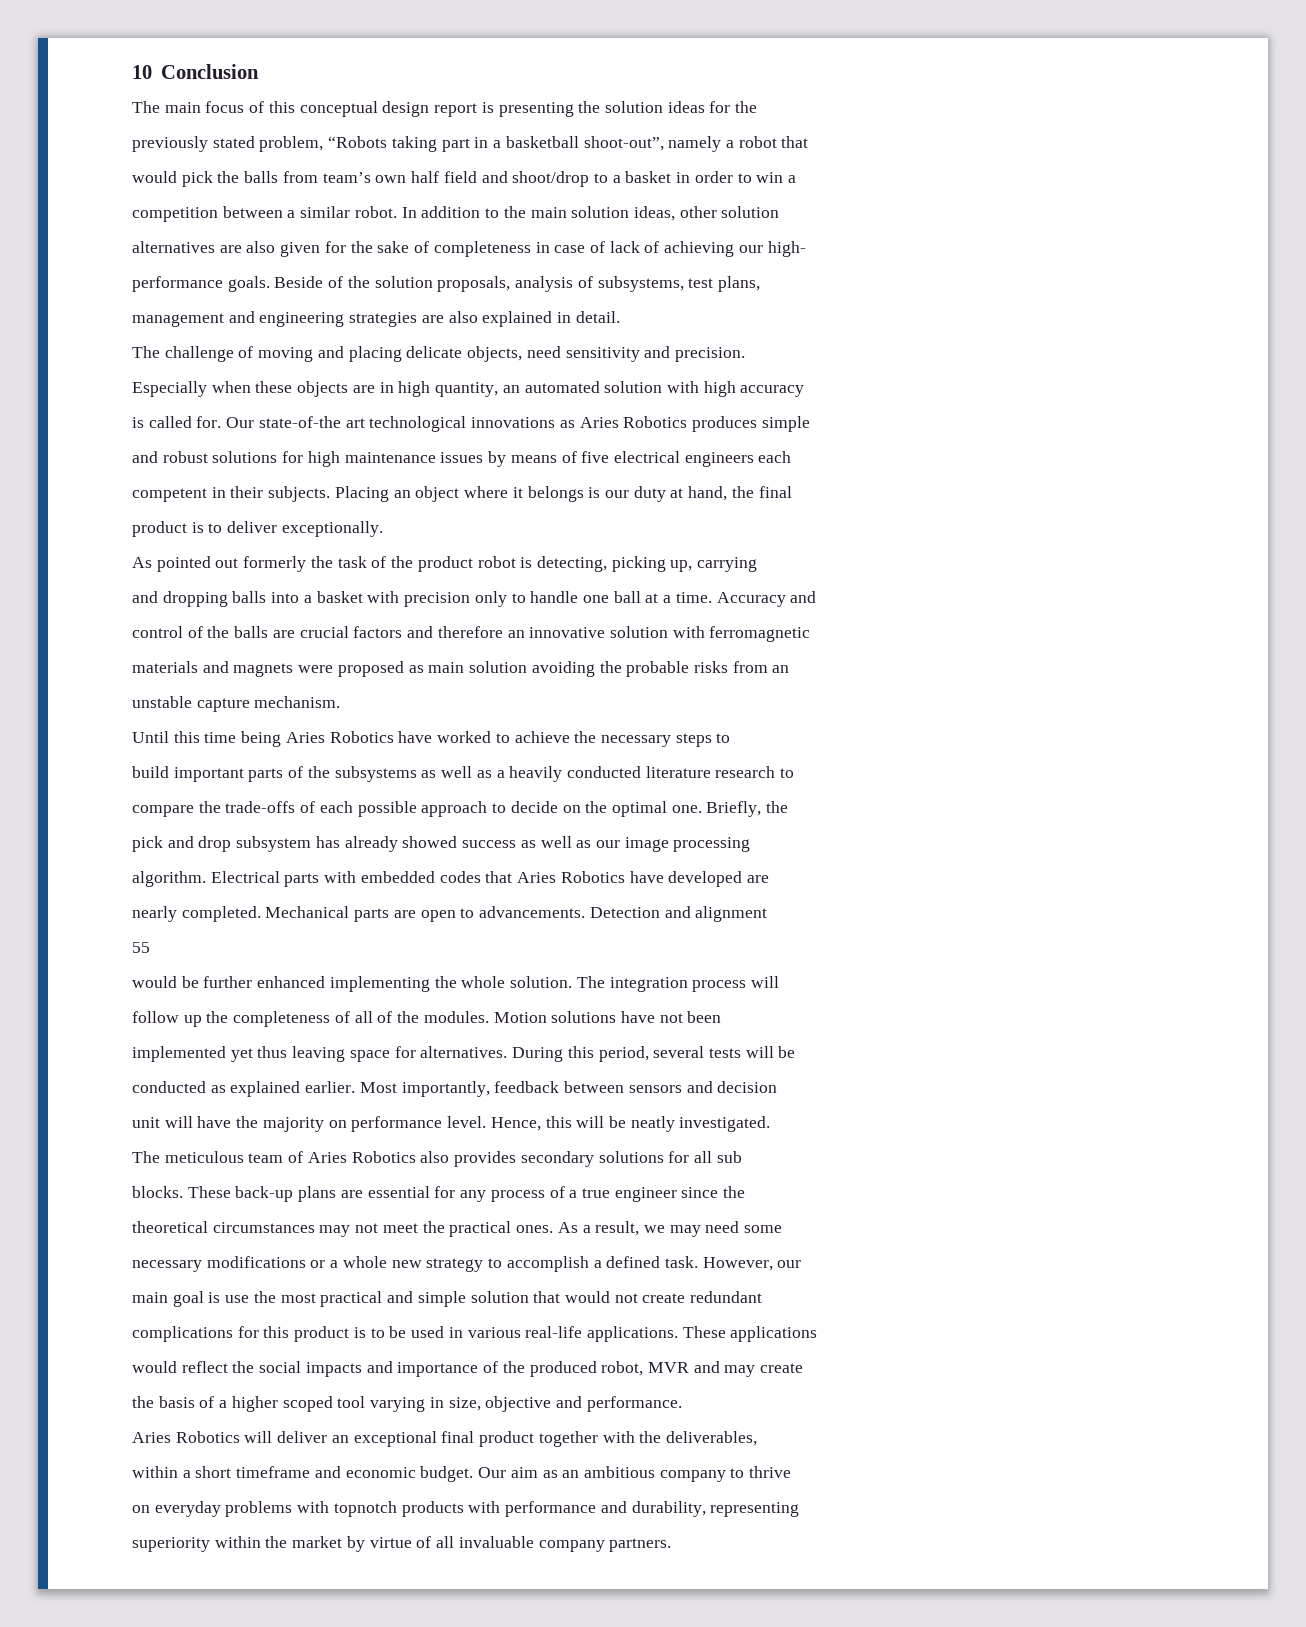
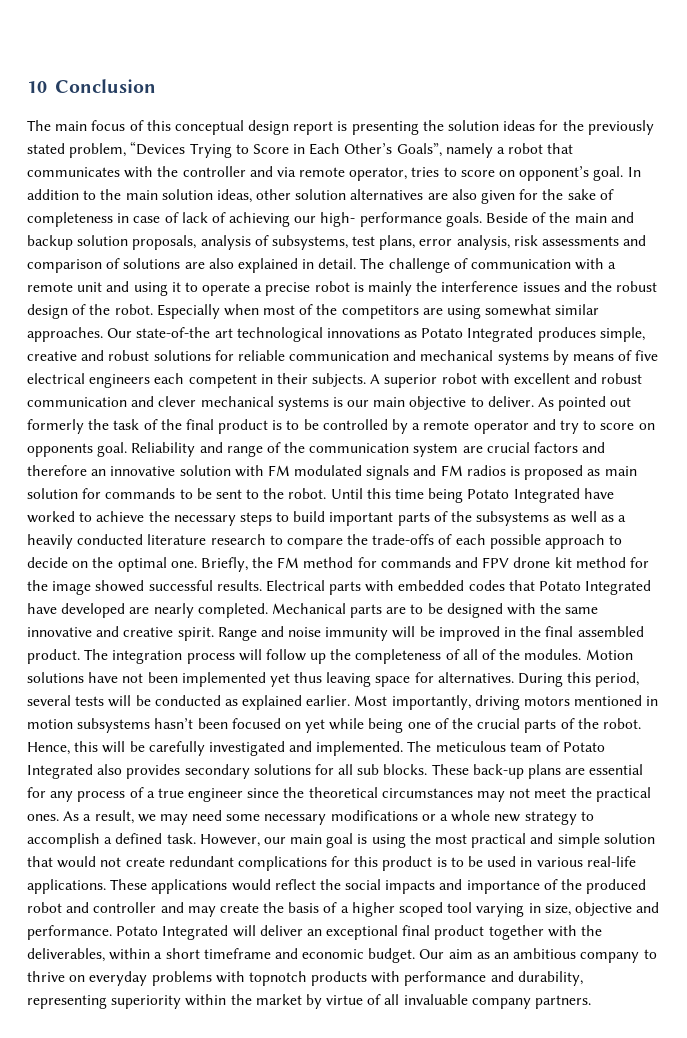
(758, 107) // -> (584, 125) none
[328,136,809,152] [132,171,797,187] [132,206,397,222] “Robots taking part in a basketball shoot-out”, namely a robot that // would pick the balls from team’s own half field and shoot/drop to a basket in order to win a // competition between a similar robot. -> [130,141,574,158] [27,166,624,181] “Devices Trying to Score in Each Other’s Goals”, namely a robot that communicates with the controller and via remote operator, tries to score on opponent’s goal.
(780, 212) // -> (347, 194) none
(806, 249) // -> (356, 219) none
(370, 282) none -> [574,212,634,223] [27,235,73,250] main and backup
[132,311,418,327] // management and engineering strategies -> [419,235,647,250] [27,258,181,273] error analysis, risk assessments and comparison of solutions
(620, 317) // -> (357, 263) none
[258,346,745,362] [132,381,805,397] [132,416,222,428] moving and placing delicate objects, need sensitivity and precision. // Especially when these objects are in high quantity, an automated solution with high accuracy // is called for. -> [471,258,617,270] [27,281,658,296] [27,304,600,319] [27,327,103,342] communication with a remote unit and using it to operate a precise robot is mainly the interference issues and the robust design of the robot. Especially when most of the competitors are using somewhat similar approaches.
[579,416,810,432] [132,451,484,467] Aries Robotics produces simple // and robust solutions for high maintenance issues -> [421,327,645,342] [27,350,549,365] Potato Integrated produces simple, creative and robust solutions for reliable communication and mechanical systems
(792, 457) // -> (185, 378) none
[334,486,792,502] [132,521,383,537] Placing an object where it belongs is our duty at hand, the final // product is to deliver exceptionally. // -> [370,373,643,388] [27,396,534,411] A superior robot with excellent and robust communication and clever mechanical systems is our main objective to deliver.
[417,556,758,572] [132,591,817,607] [132,626,269,638] product robot is detecting, picking up, carrying // and dropping balls into a basket with precision only to handle one ball at a time. Accuracy and // control of the balls -> [185,419,655,434] [27,442,459,457] final product is to be controlled by a remote operator and try to score on opponents goal. Reliability and range of the communication system
[709,626,811,642] [132,661,790,677] [132,696,341,712] ferromagnetic // materials and magnets were proposed as main solution avoiding the probable risks from an // unstable capture mechanism. // -> [267,465,637,480] [27,488,327,499] FM modulated signals and FM radios is proposed as main solution for commands to be sent to the robot.
[285,731,394,743] Aries Robotics -> [467,488,580,503] Potato Integrated
(731, 738) // -> (290, 517) none
(795, 773) // -> (283, 540) none
[132,836,751,852] [132,871,206,887] // pick and drop subsystem has already showed success as well as our image processing // algorithm. -> [277,557,649,568] [27,580,262,595] FM method for commands and FPV drone kit method for the image showed successful results.
[517,871,625,883] Aries Robotics -> [539,580,652,595] Potato Integrated
(769, 879) // -> (150, 610) none
[420,906,768,922] [132,942,150,953] [132,976,573,992] open to advancements. Detection and alignment // 55 // would be further enhanced implementing the whole solution. -> [410,603,599,618] [27,626,644,641] [27,649,80,664] to be designed with the same innovative and creative spirit. Range and noise immunity will be improved in the final assembled product.
(779, 982) // -> (262, 655) none
(722, 1017) // -> (178, 677) none
(796, 1052) // -> (151, 700) none
[494,1081,778,1093] [132,1116,771,1132] feedback between sensors and decision // unit will have the majority on performance level. Hence, this will be neatly investigated. // -> [474,695,659,710] [27,718,641,733] [27,741,404,756] driving motors mentioned in motion subsystems hasn’t been focused on yet while being one of the crucial parts of the robot. Hence, this will be carefully investigated and implemented.
[307,1151,416,1163] Aries Robotics -> [563,742,606,752] [27,764,93,779] Potato Integrated
(742, 1157) // -> (380, 769) none
(746, 1192) // -> (305, 792) none
(783, 1229) // -> (261, 817) none
(802, 1264) // -> (286, 840) none
[225,1295,250,1303] use -> [371,834,406,848] using
(763, 1297) // -> (234, 861) none
(818, 1334) // -> (228, 886) none
[601,1361,689,1376] robot, MVR -> [27,902,157,913] robot and controller
(804, 1368) // -> (259, 908) none
[132,1431,240,1443] // Aries Robotics -> [116,925,229,940] Potato Integrated
(757, 1438) // -> (105, 955) none
(792, 1472) // -> (65, 976) none
(800, 1509) // -> (107, 1002) none

